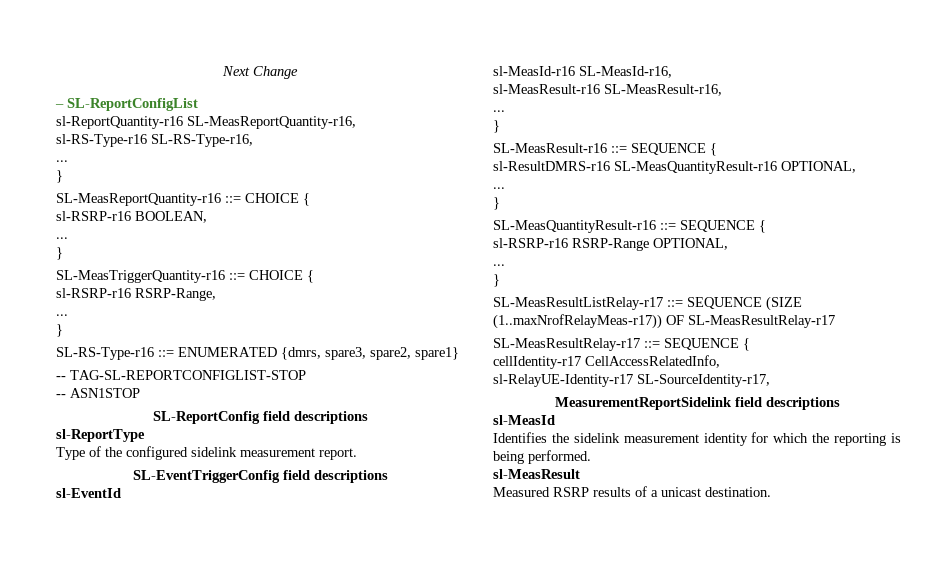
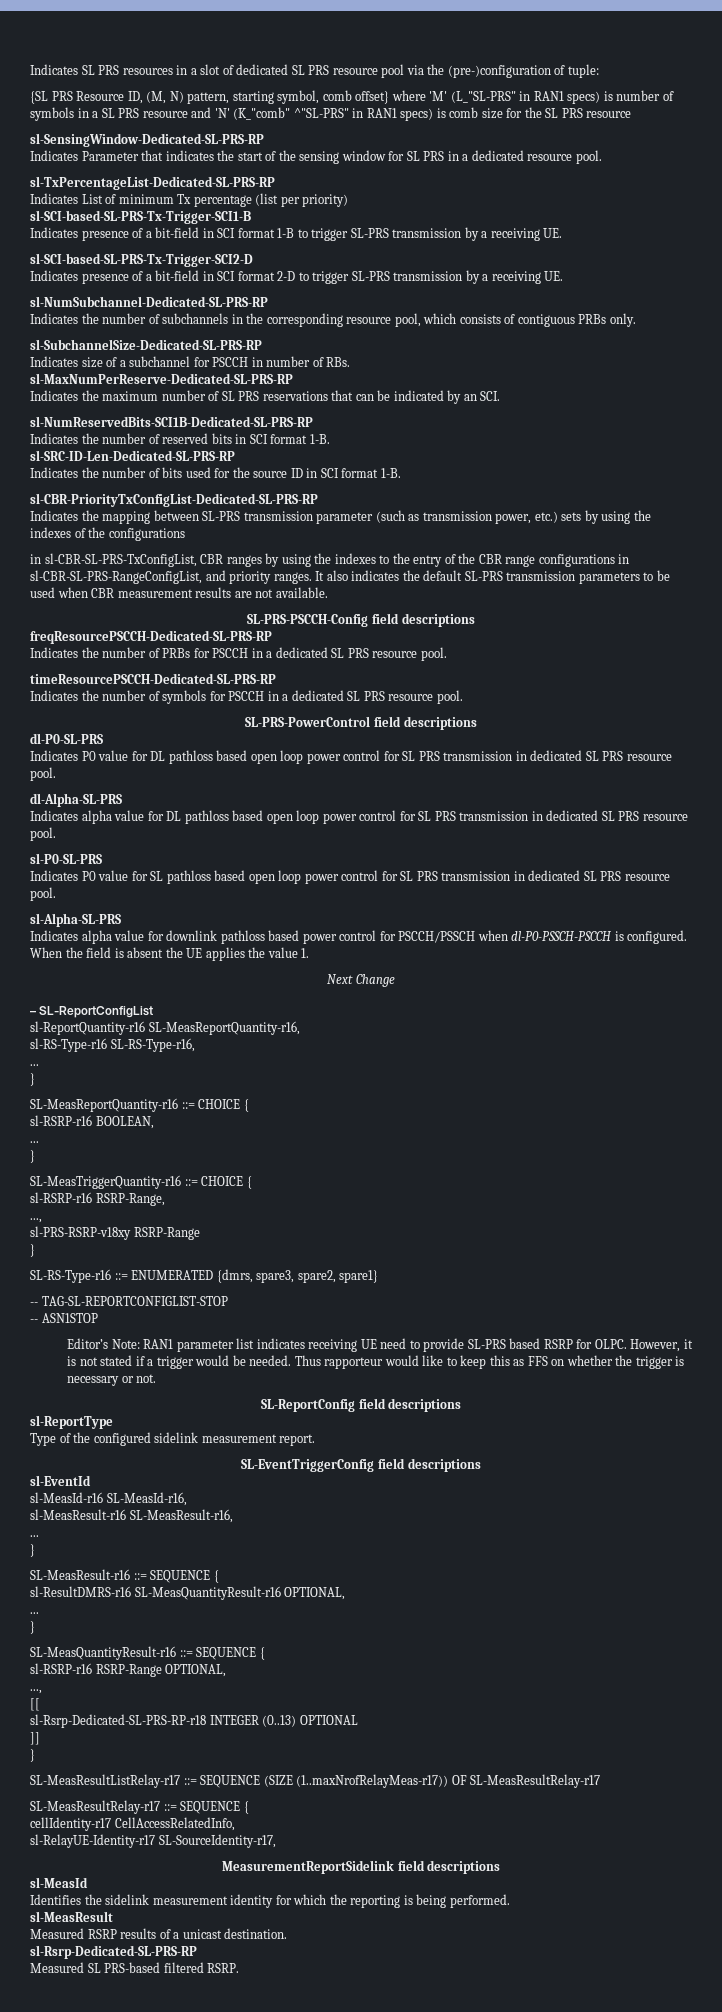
(222, 71) none -> [30,64,599,78] [30,90,674,104] [30,107,632,121] [30,133,264,147] [30,150,602,164] [30,176,275,190] [30,193,349,207] [30,210,251,224] [30,227,563,241] [30,253,253,267] [30,270,564,284] [30,296,268,307] [30,313,636,327] [30,339,262,350] [30,356,351,368] [30,373,293,384] [30,390,501,404] [30,416,313,427] [30,433,330,444] [30,450,235,461] [30,467,401,478] [30,493,318,507] [30,510,651,524] [30,527,185,541] [30,553,630,567] [30,570,670,584] [30,587,328,598] [247,613,475,627] [30,630,272,644] [30,647,447,661] [30,673,276,684] [30,690,463,704] [245,716,477,730] [30,733,103,744] [30,750,672,764] [30,767,56,781] [30,793,122,807] [30,810,688,824] [30,827,56,841] [30,853,102,864] [30,870,670,884] [30,887,56,901] [30,913,121,927] [30,930,688,944] [30,947,310,961] Indicates SL PRS resources in a slot of dedicated SL PRS resource pool via the (pre-)configuration of tuple: // {SL PRS Resource ID, (M, N) pattern, starting symbol, comb offset} where 'M' (L_"SL-PRS" in RAN1 specs) is number of symbols in a SL PRS resource and 'N' (K_"comb" ^"SL-PRS" in RAN1 specs) is comb size for the SL PRS resource // sl-SensingWindow-Dedicated-SL-PRS-RP // Indicates Parameter that indicates the start of the sensing window for SL PRS in a dedicated resource pool. // sl-TxPercentageList-Dedicated-SL-PRS-RP // Indicates List of minimum Tx percentage (list per priority) // sl-SCI-based-SL-PRS-Tx-Trigger-SCI1-B // Indicates presence of a bit-field in SCI format 1-B to trigger SL-PRS transmission by a receiving UE. // sl-SCI-based-SL-PRS-Tx-Trigger-SCI2-D // Indicates presence of a bit-field in SCI format 2-D to trigger SL-PRS transmission by a receiving UE. // sl-NumSubchannel-Dedicated-SL-PRS-RP // Indicates the number of subchannels in the corresponding resource pool, which consists of contiguous PRBs only. // sl-SubchannelSize-Dedicated-SL-PRS-RP // Indicates size of a subchannel for PSCCH in number of RBs. // sl-MaxNumPerReserve-Dedicated-SL-PRS-RP // Indicates the maximum number of SL PRS reservations that can be indicated by an SCI. // sl-NumReservedBits-SCI1B-Dedicated-SL-PRS-RP // Indicates the number of reserved bits in SCI format 1-B. // sl-SRC-ID-Len-Dedicated-SL-PRS-RP // Indicates the number of bits used for the source ID in SCI format 1-B. // sl-CBR-PriorityTxConfigList-Dedicated-SL-PRS-RP // Indicates the mapping between SL-PRS transmission parameter (such as transmission power, etc.) sets by using the indexes of the configurations // in sl-CBR-SL-PRS-TxConfigList, CBR ranges by using the indexes to the entry of the CBR range configurations in sl-CBR-SL-PRS-RangeConfigList, and priority ranges. It also indicates the default SL-PRS transmission parameters to be used when CBR measurement results are not available. // SL-PRS-PSCCH-Config field descriptions // freqResourcePSCCH-Dedicated-SL-PRS-RP // Indicates the number of PRBs for PSCCH in a dedicated SL PRS resource pool. // timeResourcePSCCH-Dedicated-SL-PRS-RP // Indicates the number of symbols for PSCCH in a dedicated SL PRS resource pool. // SL-PRS-PowerControl field descriptions // dl-P0-SL-PRS // Indicates P0 value for DL pathloss based open loop power control for SL PRS transmission in dedicated SL PRS resource pool. // dl-Alpha-SL-PRS // Indicates alpha value for DL pathloss based open loop power control for SL PRS transmission in dedicated SL PRS resource pool. // sl-P0-SL-PRS // Indicates P0 value for SL pathloss based open loop power control for SL PRS transmission in dedicated SL PRS resource pool. // sl-Alpha-SL-PRS // Indicates alpha value for downlink pathloss based power control for PSCCH/PSSCH when dl-P0-PSSCH-PSCCH is configured. When the field is absent the UE applies the value 1. //
[56,314,68,316] ... -> [30,1218,42,1223] [30,1226,200,1240] ..., // sl-PRS-RSRP-v18xy RSRP-Range
(140, 393) none -> [66,1338,693,1352] [66,1355,685,1369] [66,1374,157,1386] // Editor’s Note: RAN1 parameter list indicates receiving UE need to provide SL-PRS based RSRP for OLPC. However, it is not stated if a trigger would be needed. Thus rapporteur would like to keep this as FFS on whether the trigger is necessary or not.
[493,264,505,266] ... -> [30,1689,42,1694] [30,1698,40,1711] [30,1714,358,1728] [30,1732,40,1745] ..., // [[ // sl-Rsrp-Dedicated-SL-PRS-RP-r18 INTEGER (0..13) OPTIONAL // ]]
(771, 492) none -> [30,1945,197,1959] [30,1962,240,1973] // sl-Rsrp-Dedicated-SL-PRS-RP // Measured SL PRS-based filtered RSRP.

